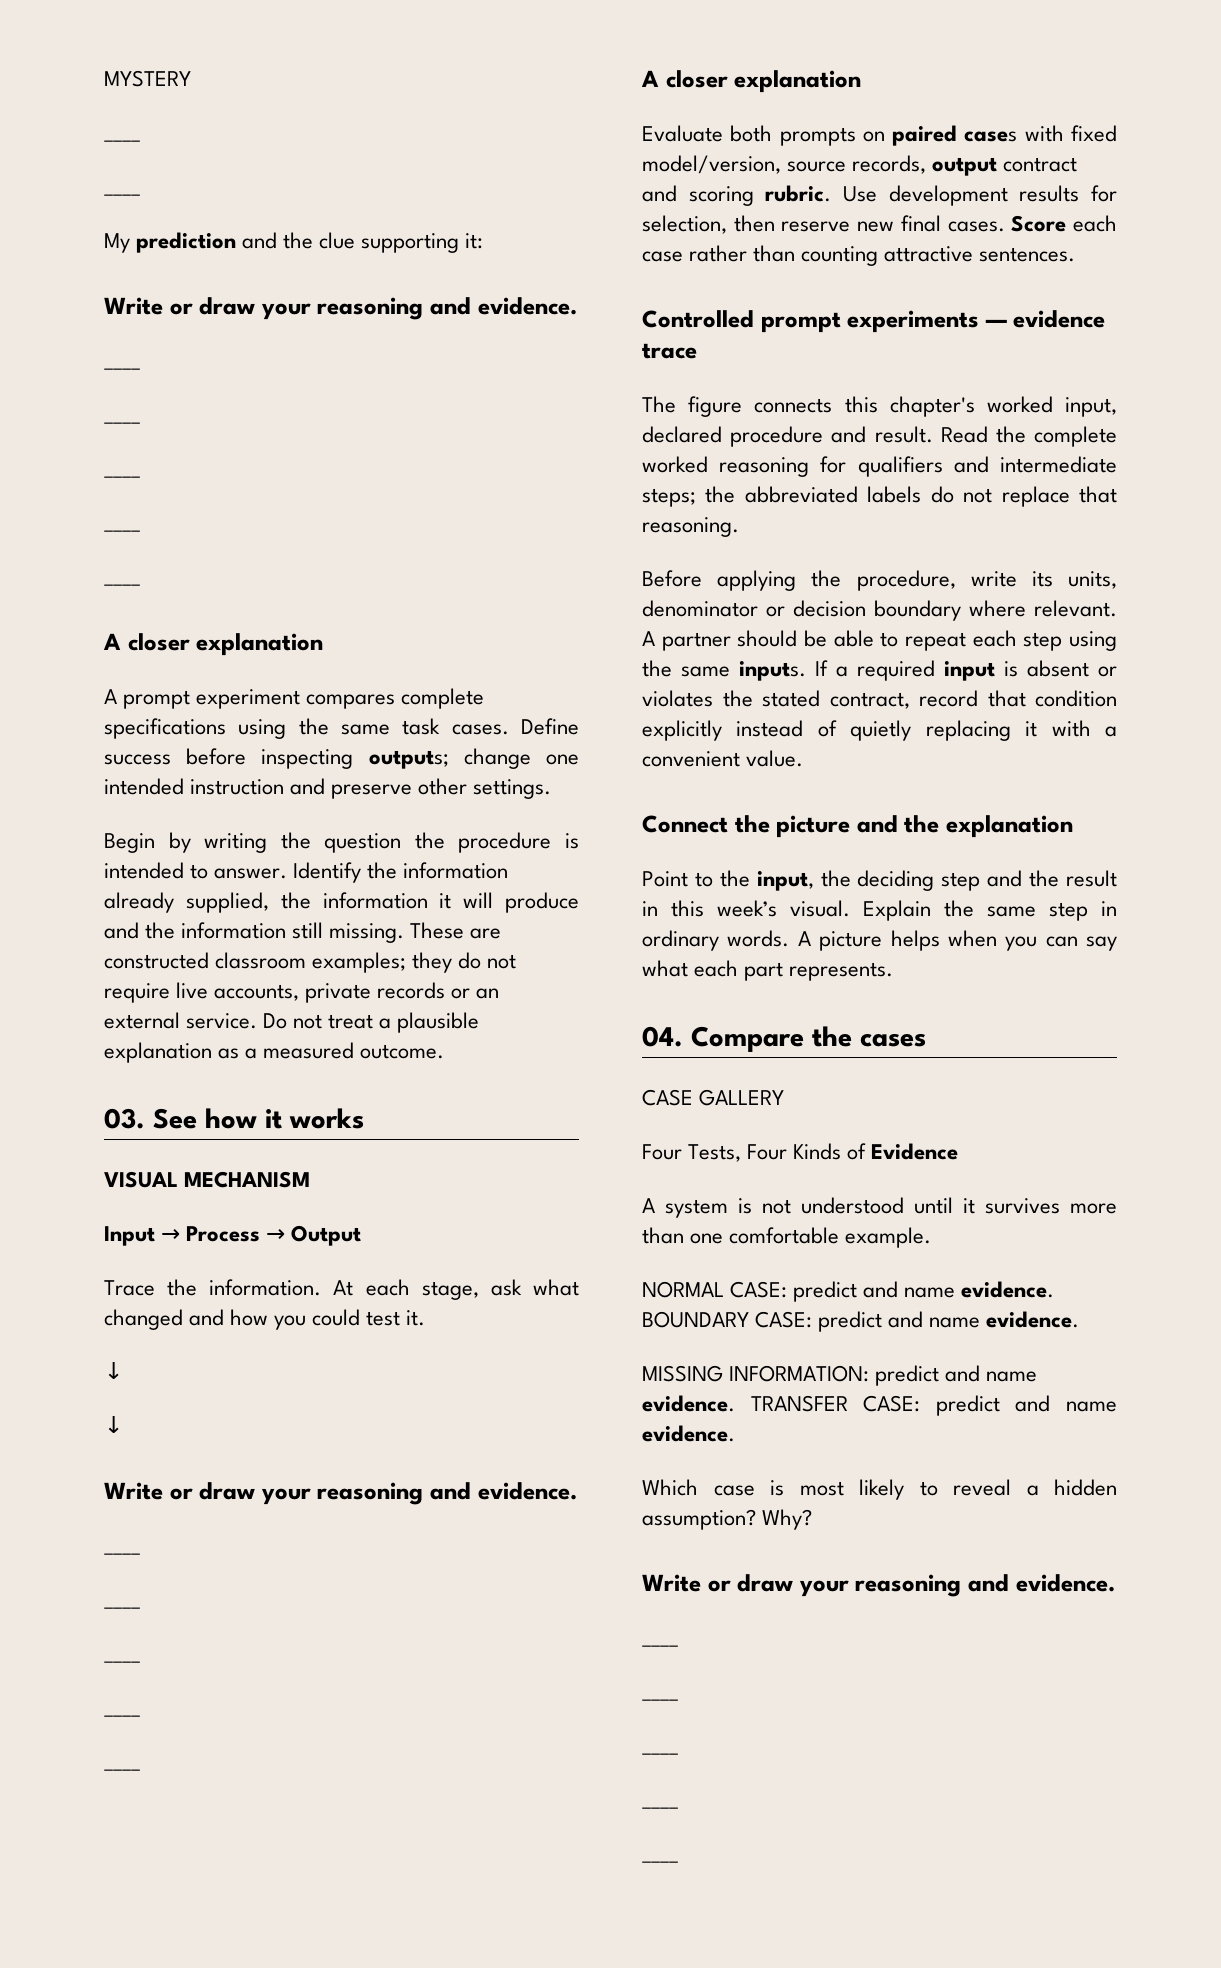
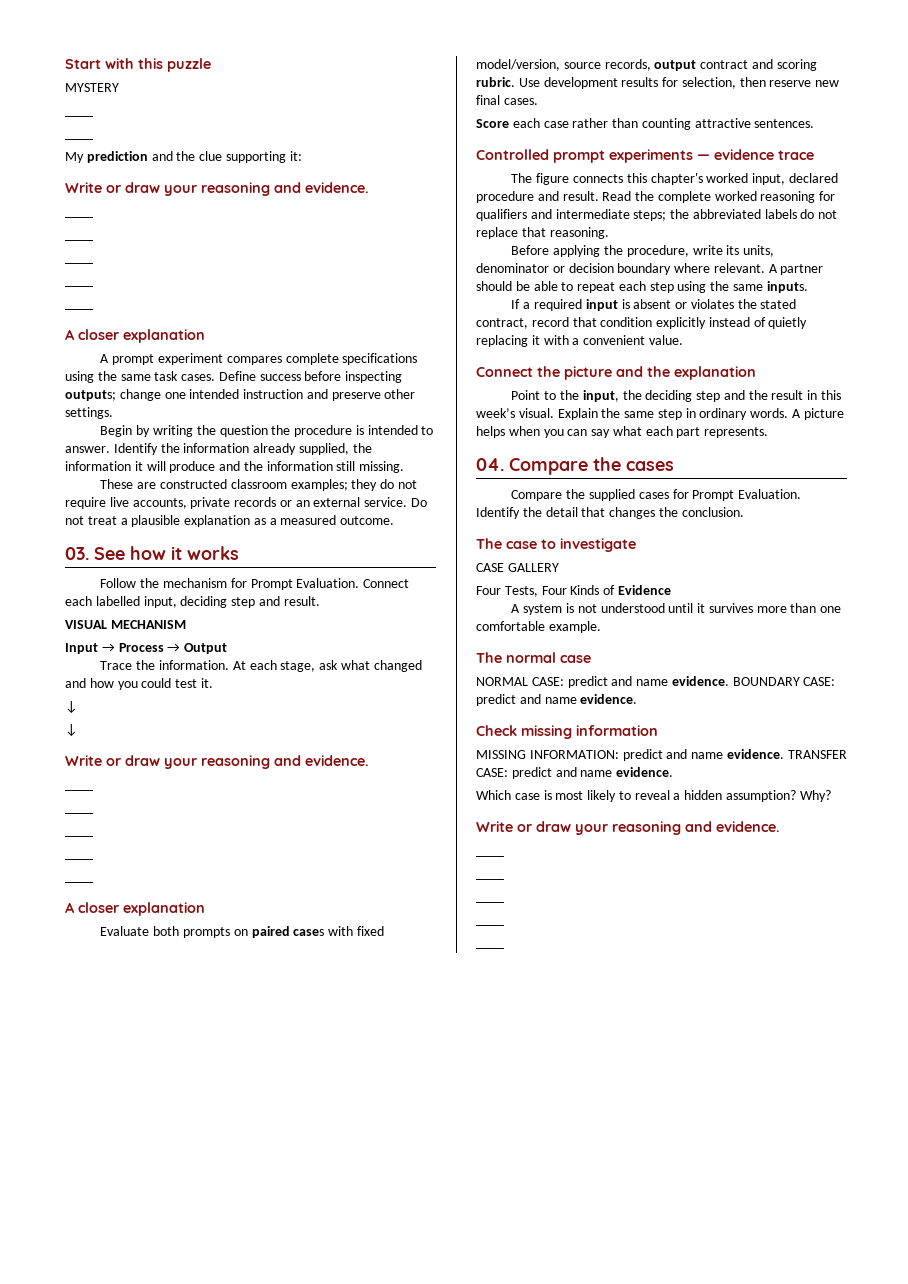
(104, 78) none -> [65,58,211,72] Start with this puzzle //
(405, 933) none -> (405, 467) //
(364, 1118) none -> [100,578,410,590] [65,596,320,608] // Follow the mechanism for Prompt Evaluation. Connect each labelled input, deciding step and result.
(1005, 226) none -> (538, 101) //
(806, 671) none -> (808, 287) //
(926, 1040) none -> [511,489,802,501] [476,507,744,519] [476,538,636,552] // Compare the supplied cases for Prompt Evaluation. Identify the detail that changes the conclusion. // The case to investigate
(932, 1237) none -> [476,652,591,663] // The normal case
(1080, 1319) none -> [476,725,658,739] // Check missing information

